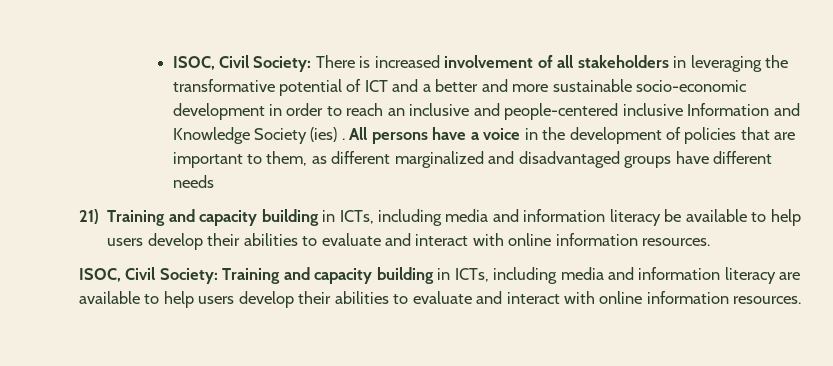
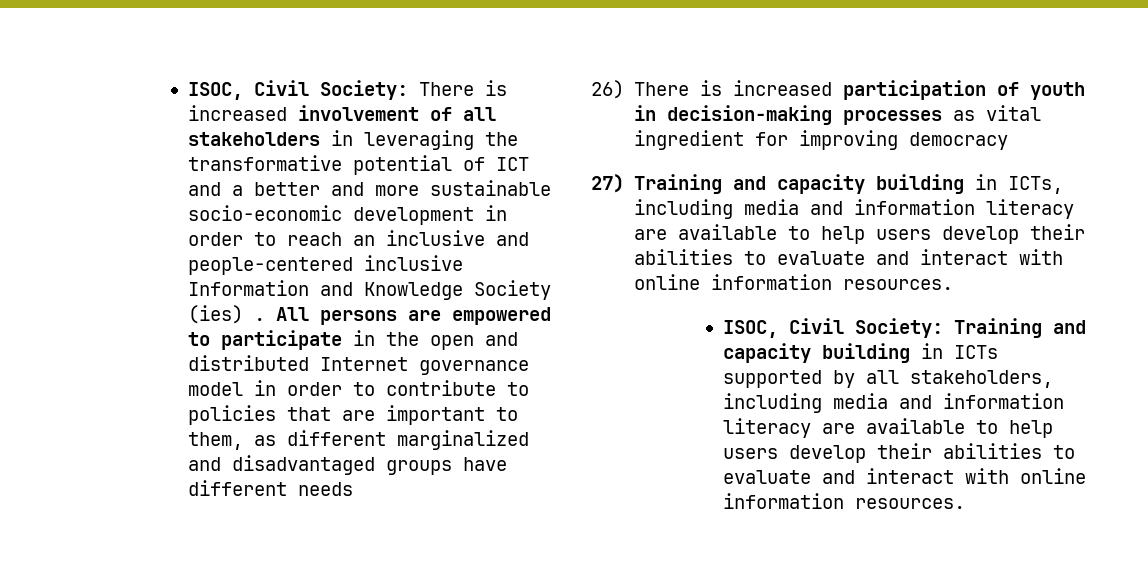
[432,127,681,144] have a voice in the development of -> [407,307,551,325] [187,330,518,350] [187,355,529,375] [187,380,529,396] are empowered to participate in the open and distributed Internet governance model in order to contribute to
[79,209,801,226] [107,233,711,250] [79,267,218,284] 21) Training and capacity building in ICTs, including media and information literacy be available to help users develop their abilities to evaluate and interact with online information resources. // ISOC, Civil Society: -> [591,80,1085,100] [633,105,1041,125] [633,130,1008,150] [591,174,624,193] 26) There is increased participation of youth in decision-making processes as vital ingredient for improving democracy // 27)
(802, 300) none -> [722,318,1086,338] [722,343,998,363] [722,370,1053,388] [722,393,1064,413] [722,418,1053,438] [722,443,1075,463] [722,468,1086,484] [722,493,965,509] // ISOC, Civil Society: Training and capacity building in ICTs supported by all stakeholders, including media and information literacy are available to help users develop their abilities to evaluate and interact with online information resources.

